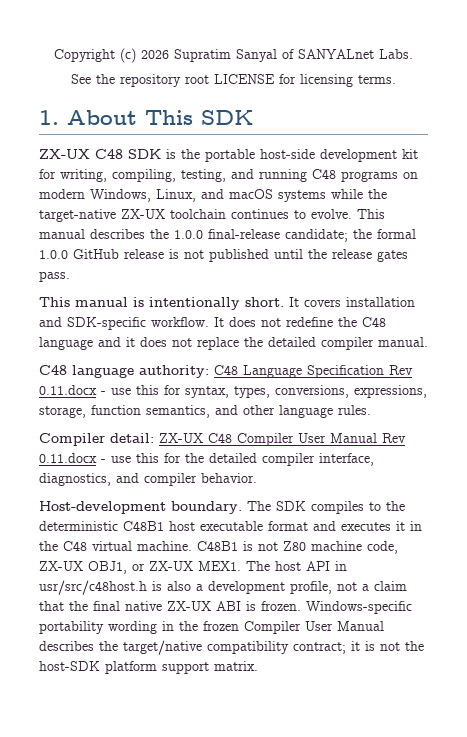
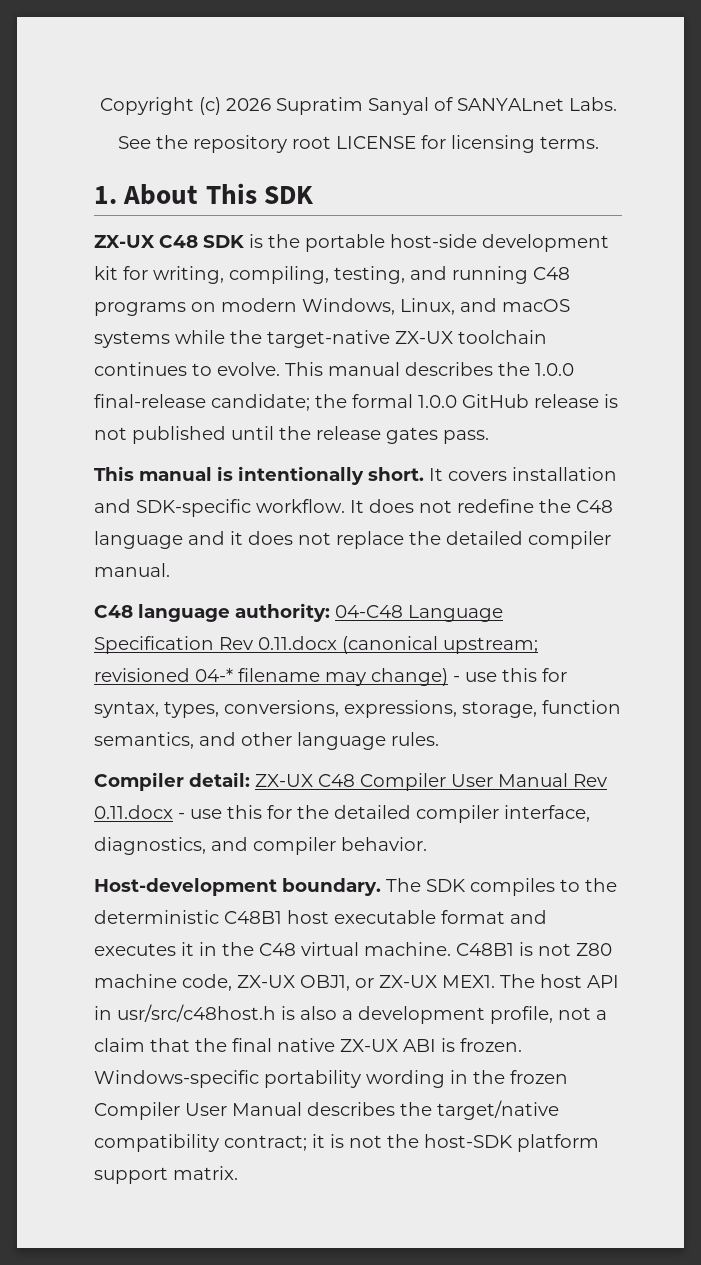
[214,365,238,375] C48 -> [335,605,403,618] 04-C48
(97, 390) none -> [342,636,538,654] [94,668,448,686] (canonical upstream; revisioned 04-* filename may change)

